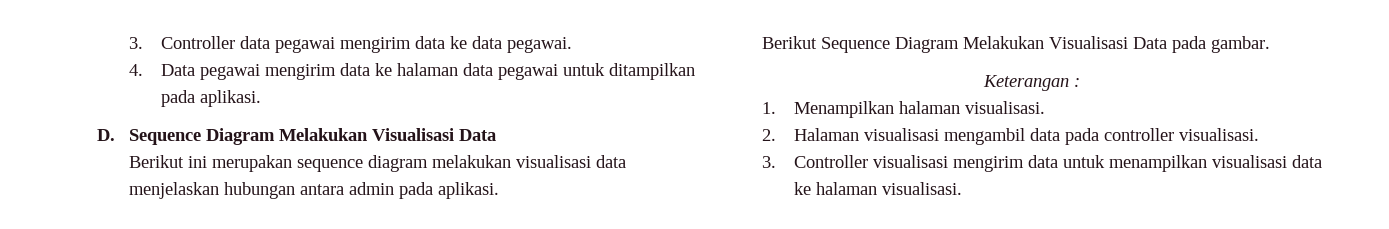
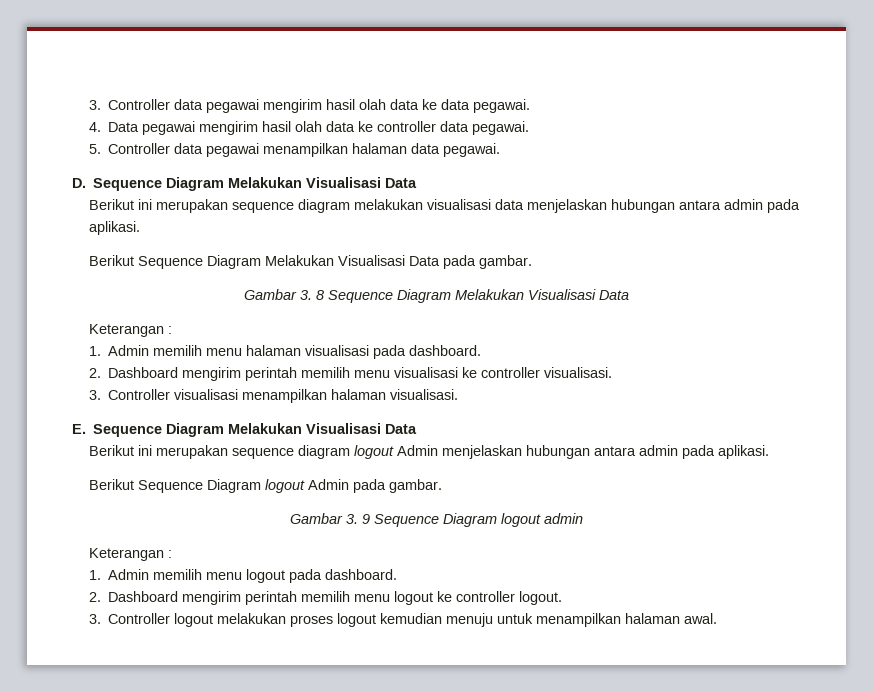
(411, 45) none -> [325,99,386,110] hasil olah
[339,63,695,80] [160,90,261,107] data ke halaman data pegawai untuk ditampilkan pada aplikasi. -> [261,121,529,135] [88,143,500,157] hasil olah data ke controller data pegawai. // 5. Controller data pegawai menampilkan halaman data pegawai.
[982,75,1080,91] [761,101,1045,118] [761,128,1099,145] Keterangan : // 1. Menampilkan halaman visualisasi. // 2. Halaman visualisasi mengambil data pada -> [244,289,629,303] [88,324,172,337] [88,345,481,359] [88,367,477,381] Gambar 3. 8 Sequence Diagram Melakukan Visualisasi Data // Keterangan : // 1. Admin memilih menu halaman visualisasi pada dashboard. // 2. Dashboard mengirim perintah memilih menu visualisasi ke
[952,155,1322,172] [793,182,962,195] mengirim data untuk menampilkan visualisasi data ke halaman visualisasi. -> [241,389,458,403] [72,423,418,437] [88,445,769,459] [88,479,442,493] [290,513,583,527] [88,548,172,561] [88,569,397,583] [88,591,562,605] [88,613,717,627] menampilkan halaman visualisasi. // E. Sequence Diagram Melakukan Visualisasi Data // Berikut ini merupakan sequence diagram logout Admin menjelaskan hubungan antara admin pada aplikasi. // Berikut Sequence Diagram logout Admin pada gambar. // Gambar 3. 9 Sequence Diagram logout admin // Keterangan : // 1. Admin memilih menu logout pada dashboard. // 2. Dashboard mengirim perintah memilih menu logout ke controller logout. // 3. Controller logout melakukan proses logout kemudian menuju untuk menampilkan halaman awal.

